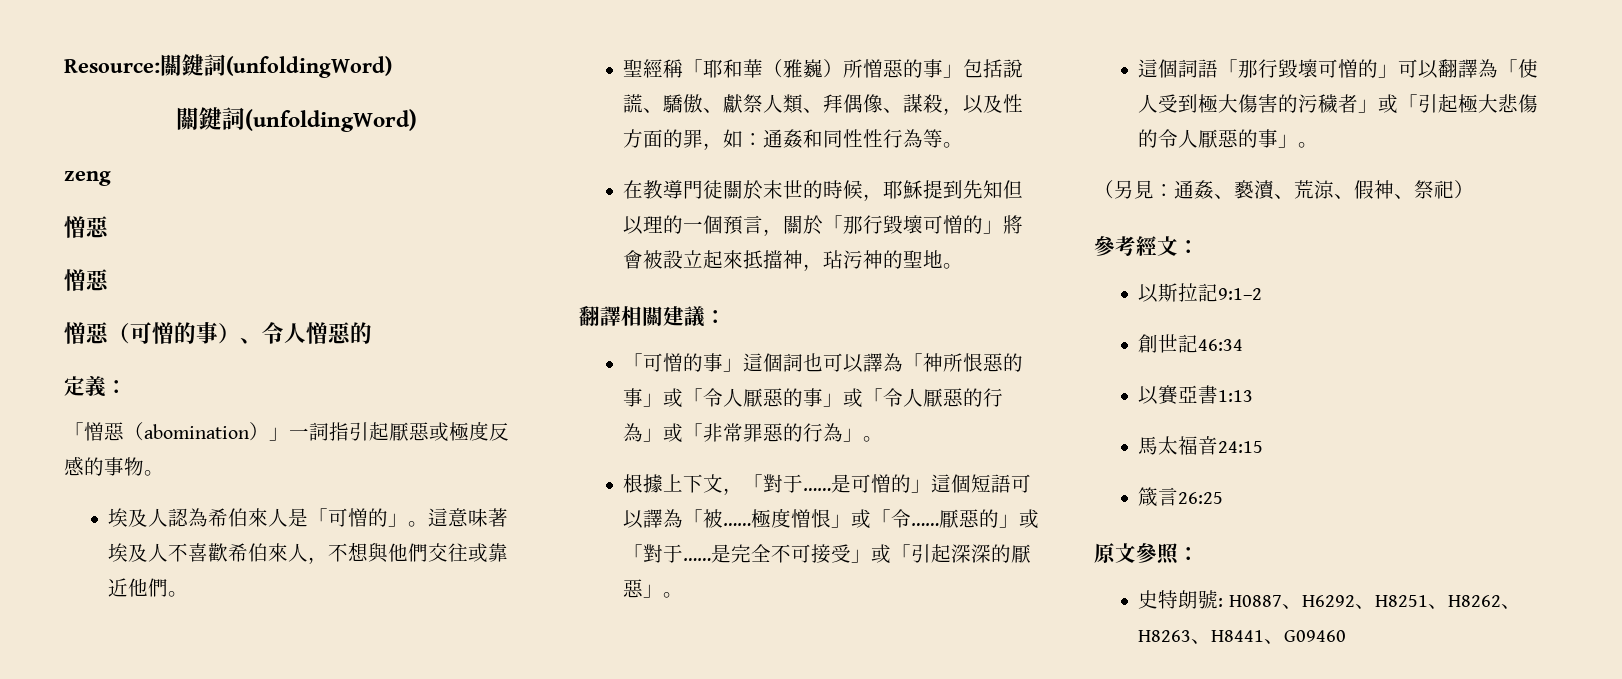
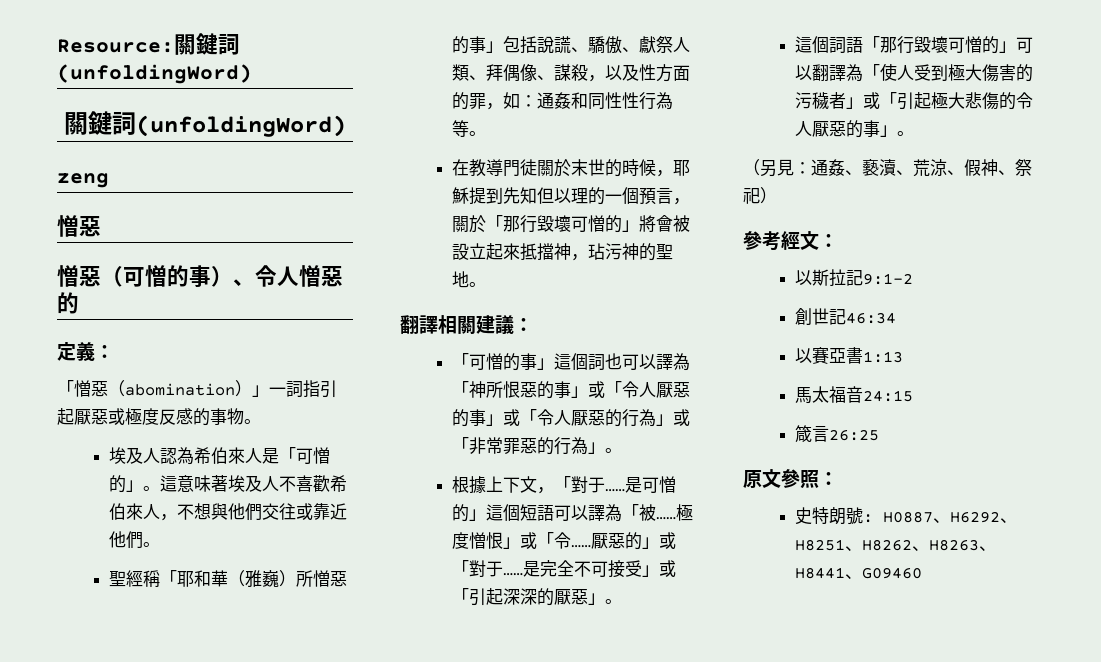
[64,322,109,344] // 憎惡 -> (101, 276) none

